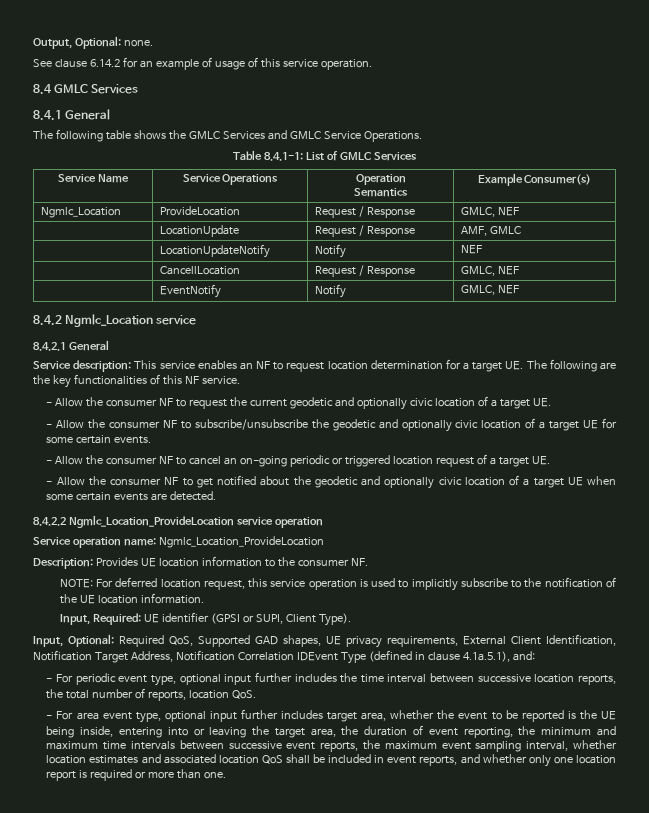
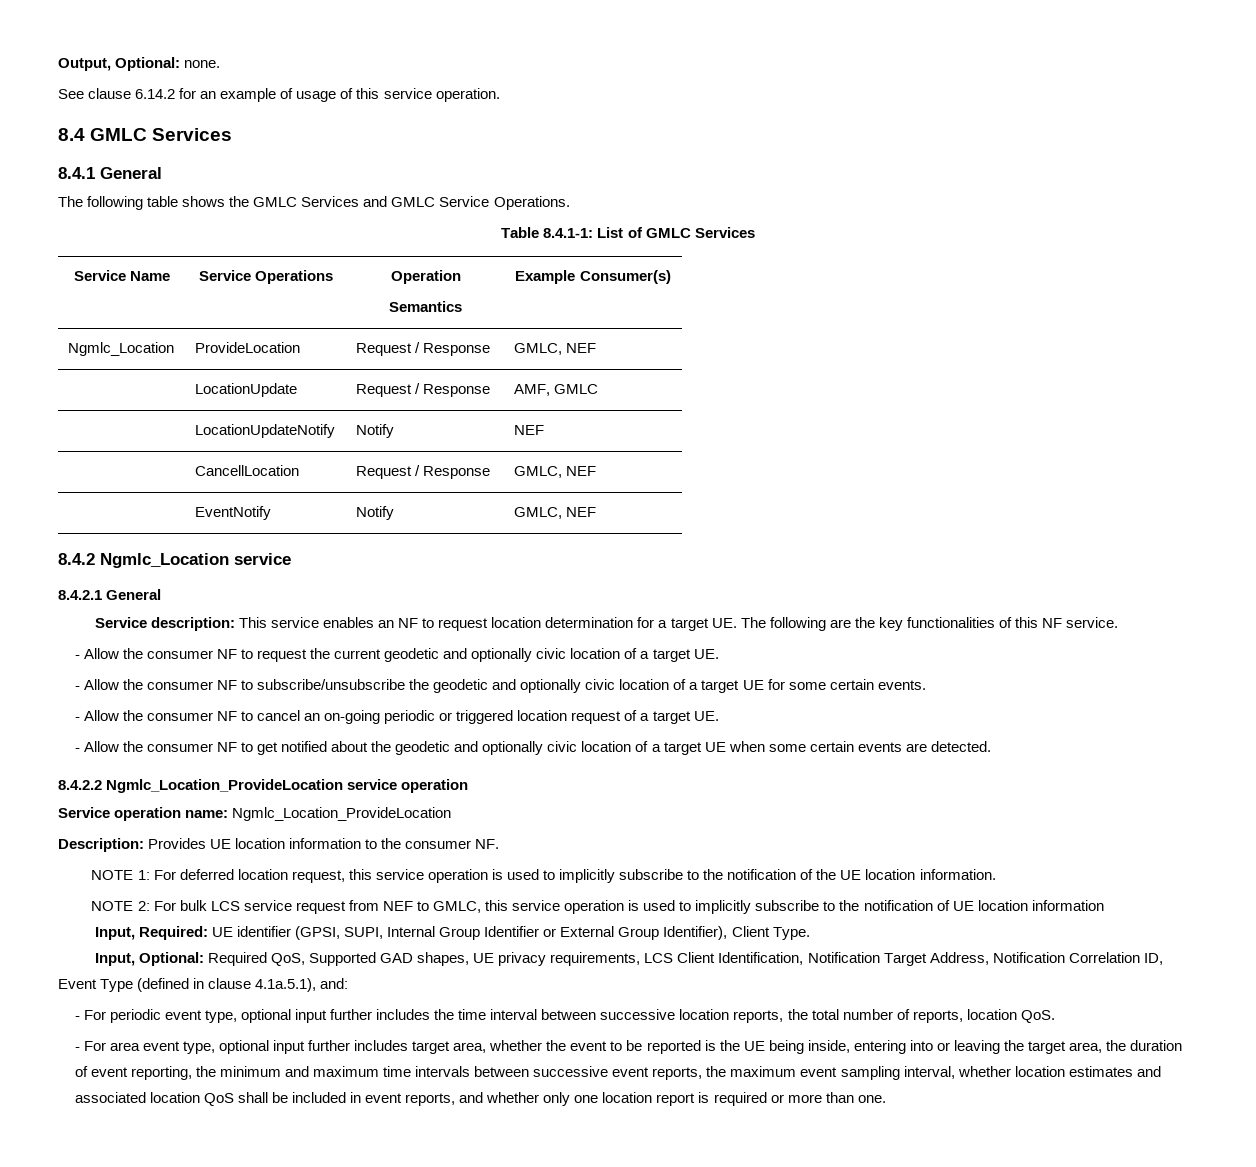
[59,579,93,588] NOTE: -> [91,870,150,880] NOTE 1:
[59,612,352,626] Input, Required: UE identifier (GPSI or SUPI, Client Type). -> [91,900,1104,914] [94,926,810,940] NOTE 2: For bulk LCS service request from NEF to GMLC, this service operation is used to implicitly subscribe to the notification of UE location information // Input, Required: UE identifier (GPSI, SUPI, Internal Group Identifier or External Group Identifier), Client Type.
[463,636,506,645] External -> [644,953,674,963] LCS
[296,652,338,661] IDEvent -> [1143,953,1163,965] [58,979,97,989] ID, Event

